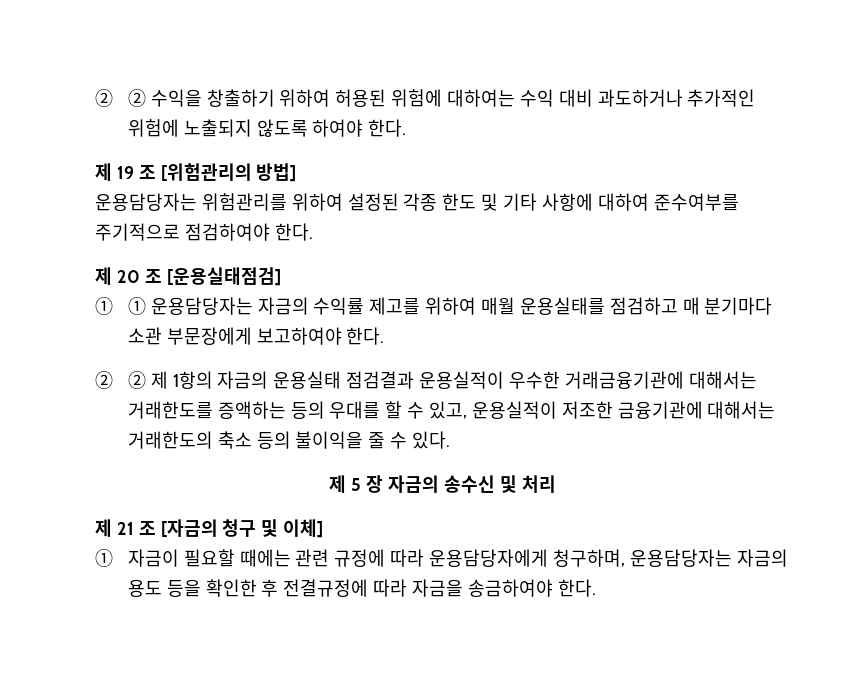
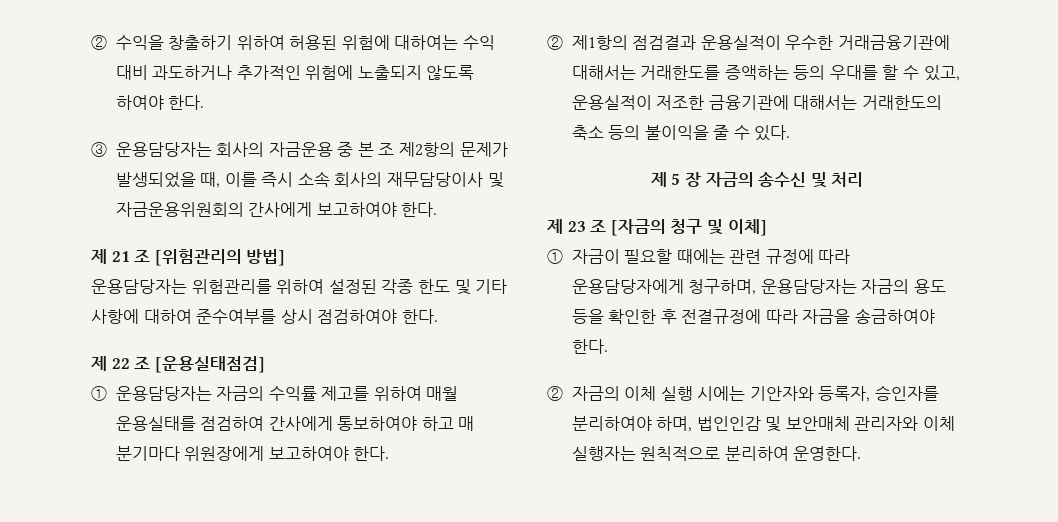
[95,89,146,107] ② ② -> [91,35,107,50] ②
[95,163,134,181] // 제 19 -> [91,142,508,157] [115,171,504,188] [115,202,438,217] [91,249,130,264] // ③ 운용담당자는 회사의 자금운용 중 본 조 제2항의 문제가 발생되었을 때, 이를 즉시 소속 회사의 재무담당이사 및 자금운용위원회의 간사에게 보고하여야 한다. // 제 21
[95,223,180,241] 주기적으로 -> [280,309,313,324] 상시
[116,270,140,283] 20 -> [111,358,130,369] 22
[127,297,146,315] ① -> (107, 393) none
[609,297,773,315] [127,327,385,345] [95,371,342,389] 점검하고 매 분기마다 소관 부문장에게 보고하여야 한다. // ② ② 제 1항의 자금의 운용실태 -> [200,416,475,431] [115,446,390,461] [547,35,628,50] 점검하여 간사에게 통보하여야 하고 매 분기마다 위원장에게 보고하여야 한다. // ② 제1항의
[116,522,134,535] 21 -> [567,221,586,232] 23
(596, 588) none -> [547,385,940,402] [571,416,956,432] [571,446,862,461] // ② 자금의 이체 실행 시에는 기안자와 등록자, 승인자를 분리하여야 하며, 법인인감 및 보안매체 관리자와 이체 실행자는 원칙적으로 분리하여 운영한다.

